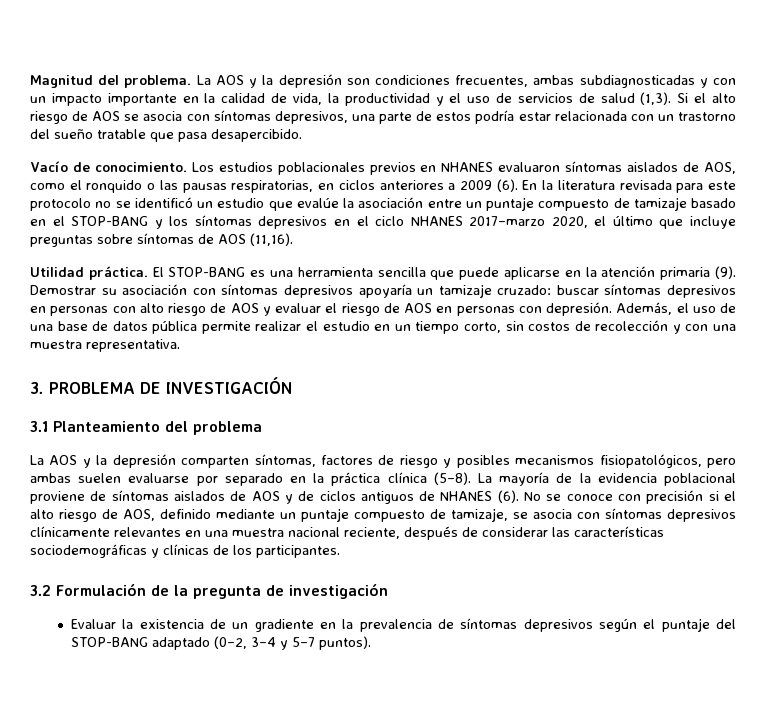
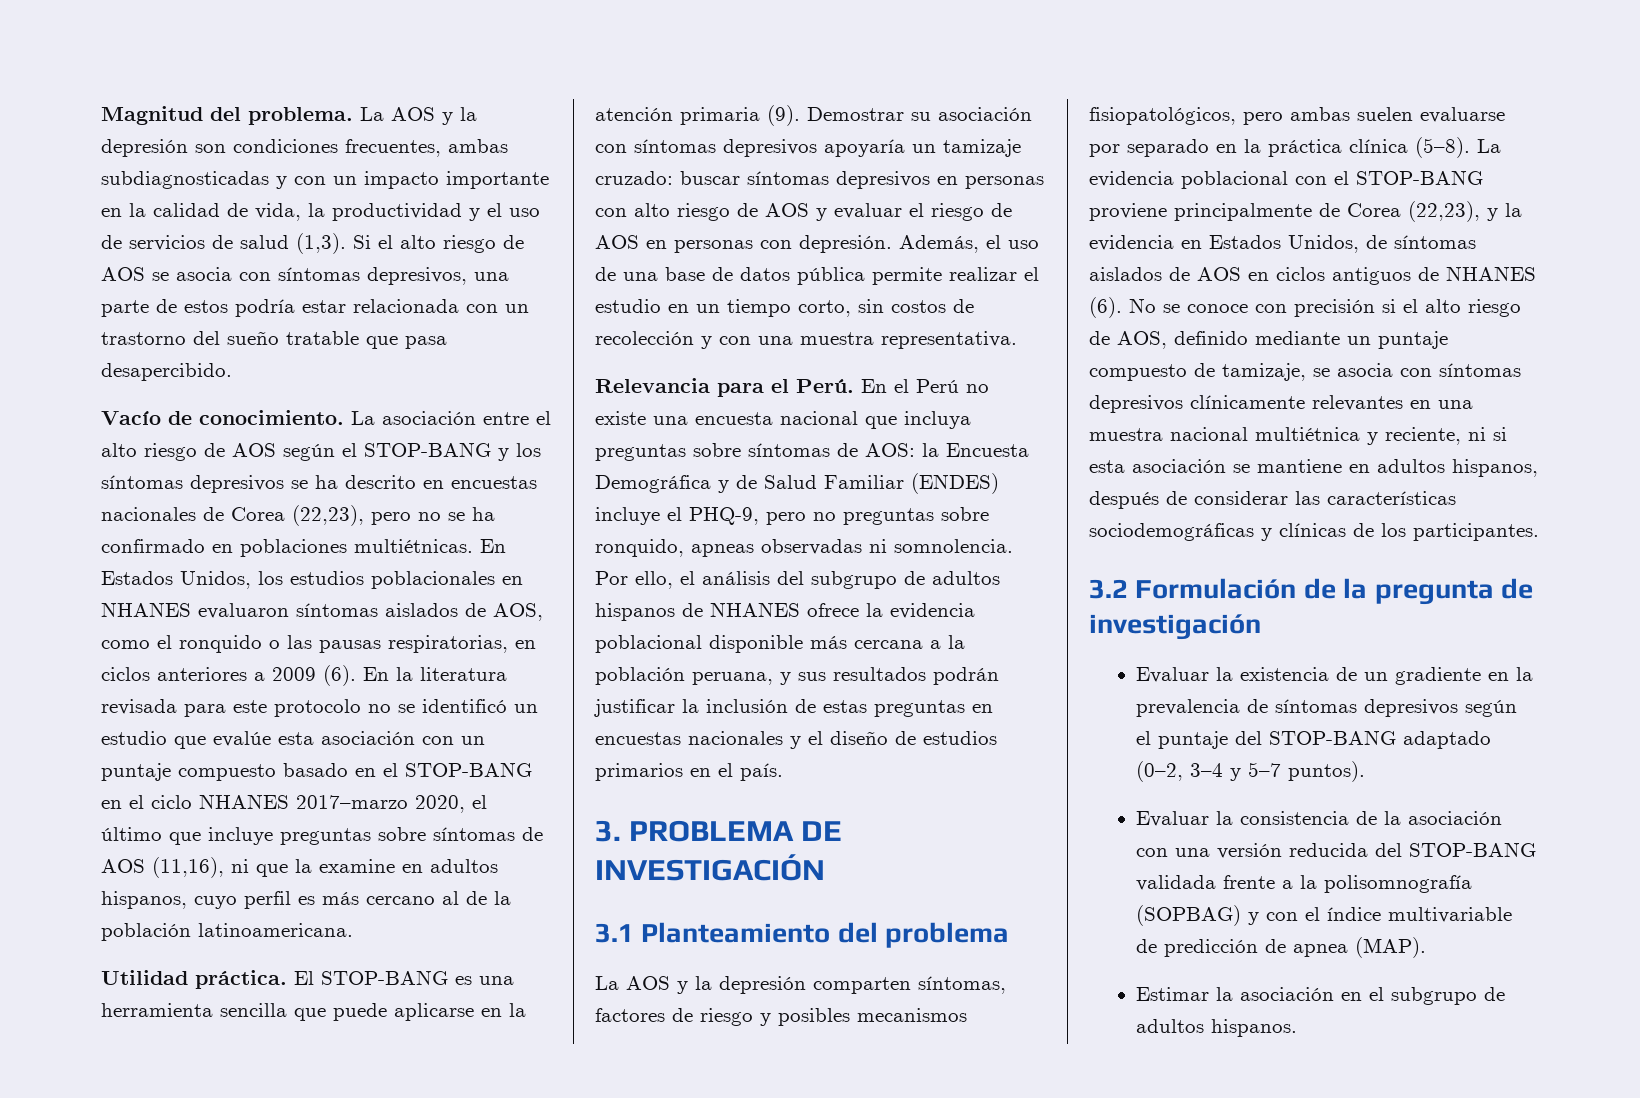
[191,162,214,172] Los -> [351,411,551,425] [101,442,541,461] [101,475,537,493] [101,505,495,526] [101,539,506,557] [101,571,283,589] La asociación entre el alto riesgo de AOS según el STOP-BANG y los síntomas depresivos se ha descrito en encuestas nacionales de Corea (22,23), pero no se ha confirmado en poblaciones multiétnicas. En Estados Unidos, los
[369,162,416,175] previos -> (495, 580) none
[343,197,687,211] la asociación entre un puntaje compuesto de tamizaje -> [278,731,485,745] [101,763,276,781] esta asociación con un puntaje compuesto
[154,215,328,229] y los síntomas depresivos -> (532, 769) none
[250,233,293,246] (11,16). -> [152,857,498,878] [101,891,511,909] [101,923,353,941] (11,16), ni que la examine en adultos hispanos, cuyo perfil es más cercano al de la población latinoamericana.
(180, 345) none -> [595,378,989,397] [595,411,971,429] [595,443,1029,461] [595,473,999,494] [595,507,989,525] [595,539,1013,557] [595,571,1000,589] [595,602,975,621] [595,635,965,653] [595,667,999,685] [594,699,993,717] [595,731,997,749] [595,763,783,781] // Relevancia para el Perú. En el Perú no existe una encuesta nacional que incluya preguntas sobre síntomas de AOS: la Encuesta Demográfica y de Salud Familiar (ENDES) incluye el PHQ-9, pero no preguntas sobre ronquido, apneas observadas ni somnolencia. Por ello, el análisis del subgrupo de adultos hispanos de NHANES ofrece la evidencia poblacional disponible más cercana a la población peruana, y sus resultados podrán justificar la inclusión de estas preguntas en encuestas nacionales y el diseño de estudios primarios en el país.
[499,472,737,486] [30,491,85,504] mayoría de la evidencia poblacional proviene -> [1089,170,1483,189] [1089,201,1522,222] [1089,235,1359,253] evidencia poblacional con el STOP-BANG proviene principalmente de Corea (22,23), y la evidencia en Estados Unidos,
[284,491,315,504] y de -> [1248,272,1269,281] en
[344,527,400,539] reciente, -> [1255,427,1507,445] [1089,459,1538,477] multiétnica y reciente, ni si esta asociación se mantiene en adultos hispanos,
(371, 643) none -> [1136,811,1503,827] [1136,842,1537,859] [1136,875,1473,893] [1136,905,1513,926] [1136,937,1427,958] [1136,987,1506,1005] [1136,1019,1298,1037] // Evaluar la consistencia de la asociación con una versión reducida del STOP-BANG validada frente a la polisomnografía (SOPBAG) y con el índice multivariable de predicción de apnea (MAP). // Estimar la asociación en el subgrupo de adultos hispanos.

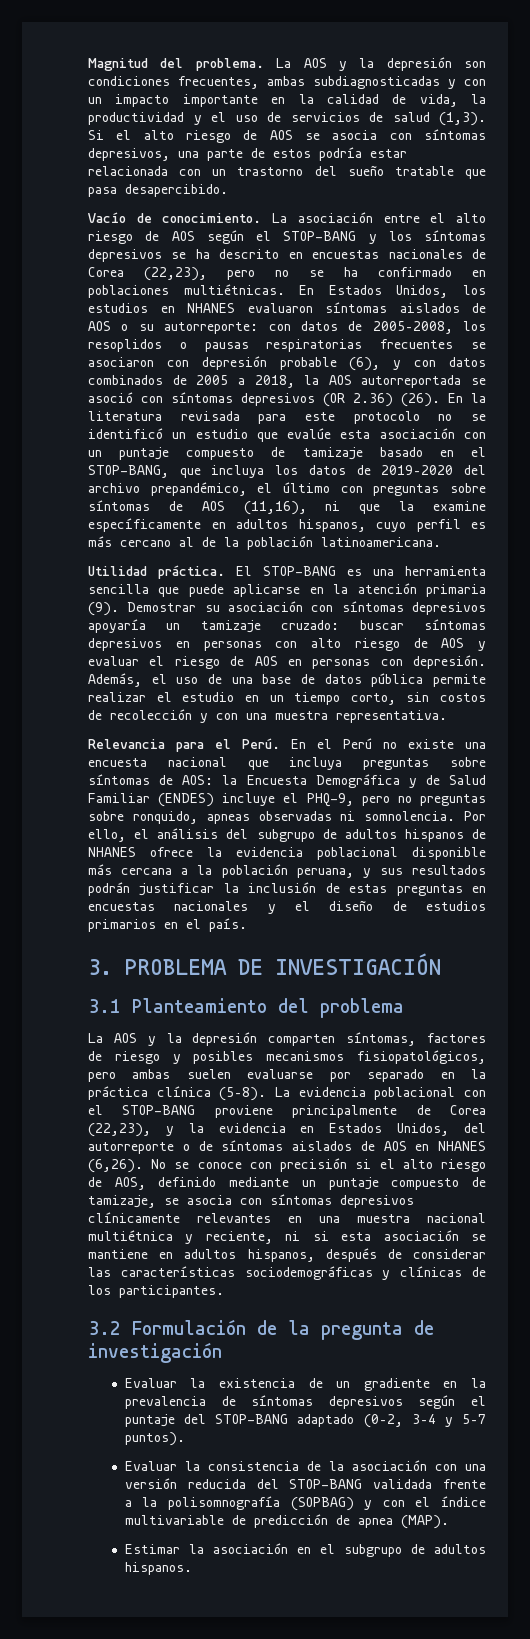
[371,571,495,589] poblacionales -> (148, 308) none
[493,603,543,621] [101,635,536,653] [101,665,356,686] AOS, como el ronquido o las pausas respiratorias, en ciclos anteriores a 2009 (6). -> [88,321,486,334] [88,339,486,352] [88,356,486,371] [88,375,486,388] [88,392,440,407] AOS o su autorreporte: con datos de 2005–2008, los resoplidos o pausas respiratorias frecuentes se asociaron con depresión probable (6), y con datos combinados de 2005 a 2018, la AOS autorreportada se asoció con síntomas depresivos (OR 2.36) (26).
(276, 772) none -> [271,447,363,460] de tamizaje
[405,762,532,777] [101,794,487,813] [101,827,273,845] STOP-BANG en el ciclo NHANES 2017–marzo 2020, el último que incluye -> [88,465,487,478] [88,482,363,496] STOP-BANG, que incluya los datos de 2019–2020 del archivo prepandémico, el último con
(395, 866) none -> [88,518,201,532] específicamente
(1359, 244) none -> [464,1123,486,1133] [88,1142,190,1154] del autorreporte o
[1276,266,1536,285] [1089,297,1122,318] ciclos antiguos de NHANES (6). -> [438,1141,486,1151] [88,1159,143,1173] NHANES (6,26).

